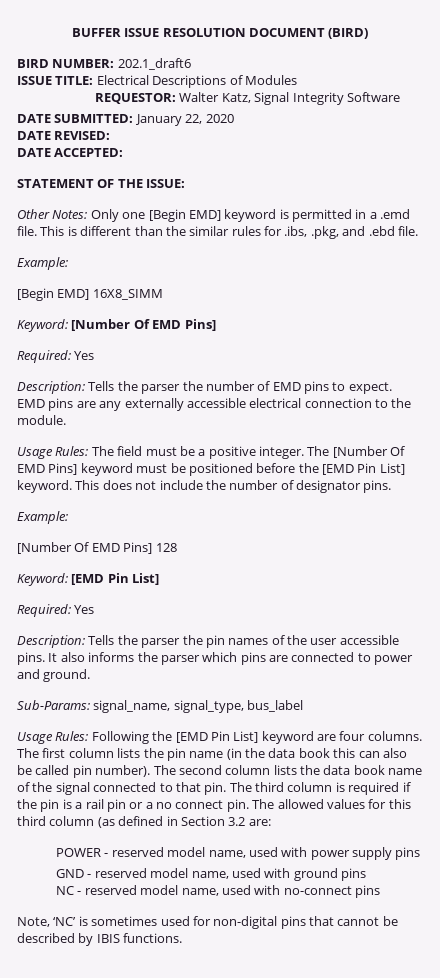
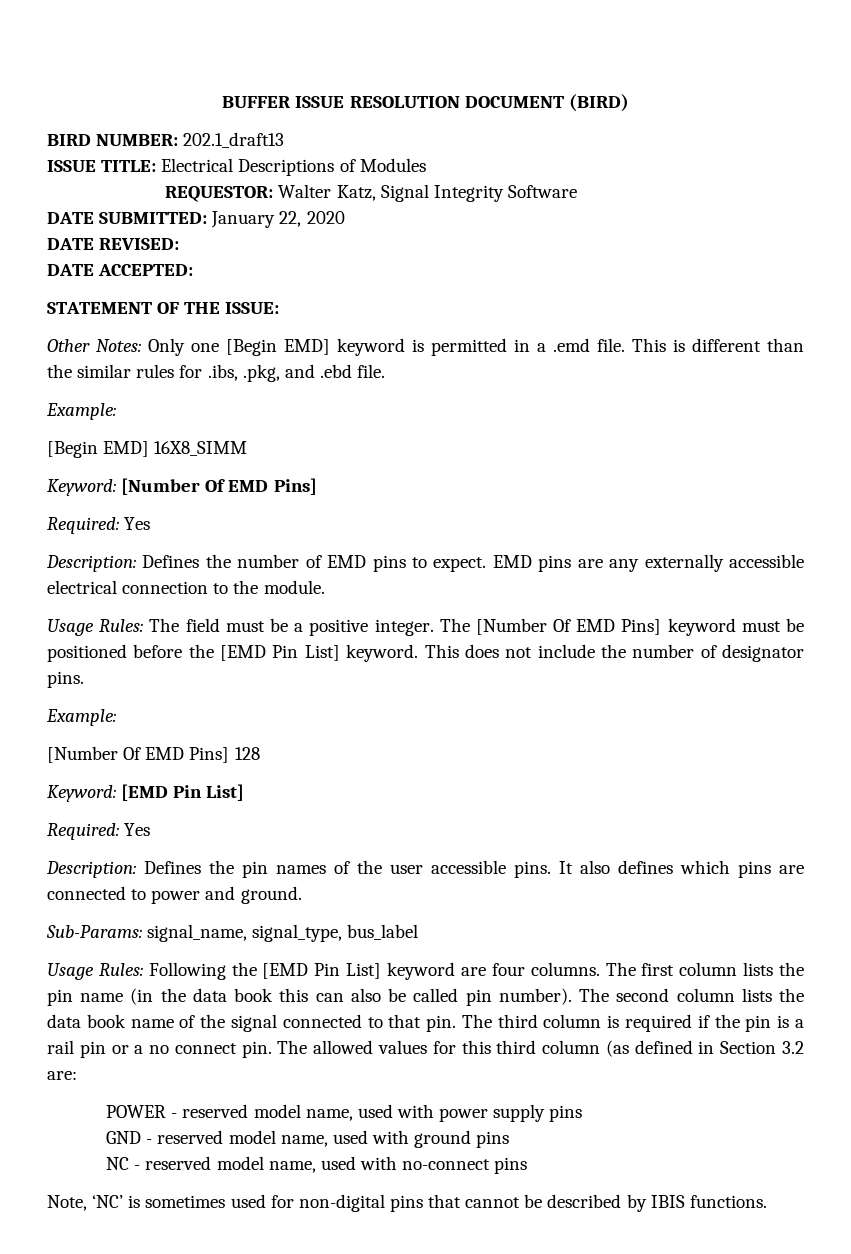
[117,58,191,70] 202.1_draft6 -> [183,132,285,148] 202.1_draft13
[88,381,181,394] Tells the parser -> [142,555,200,568] Defines
[88,635,181,648] Tells the parser -> [144,861,201,874] Defines
[88,652,200,665] informs the parser -> [618,860,673,874] defines

